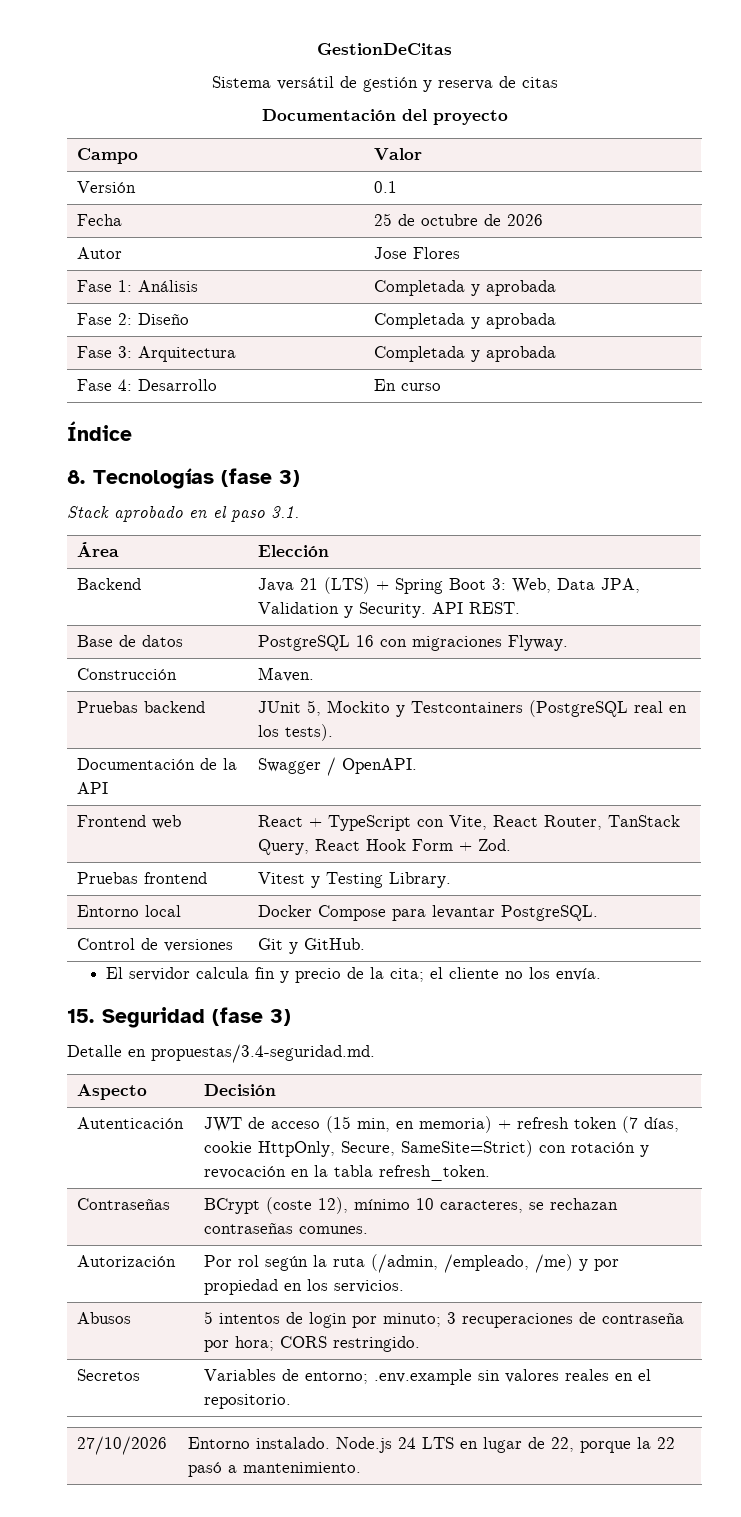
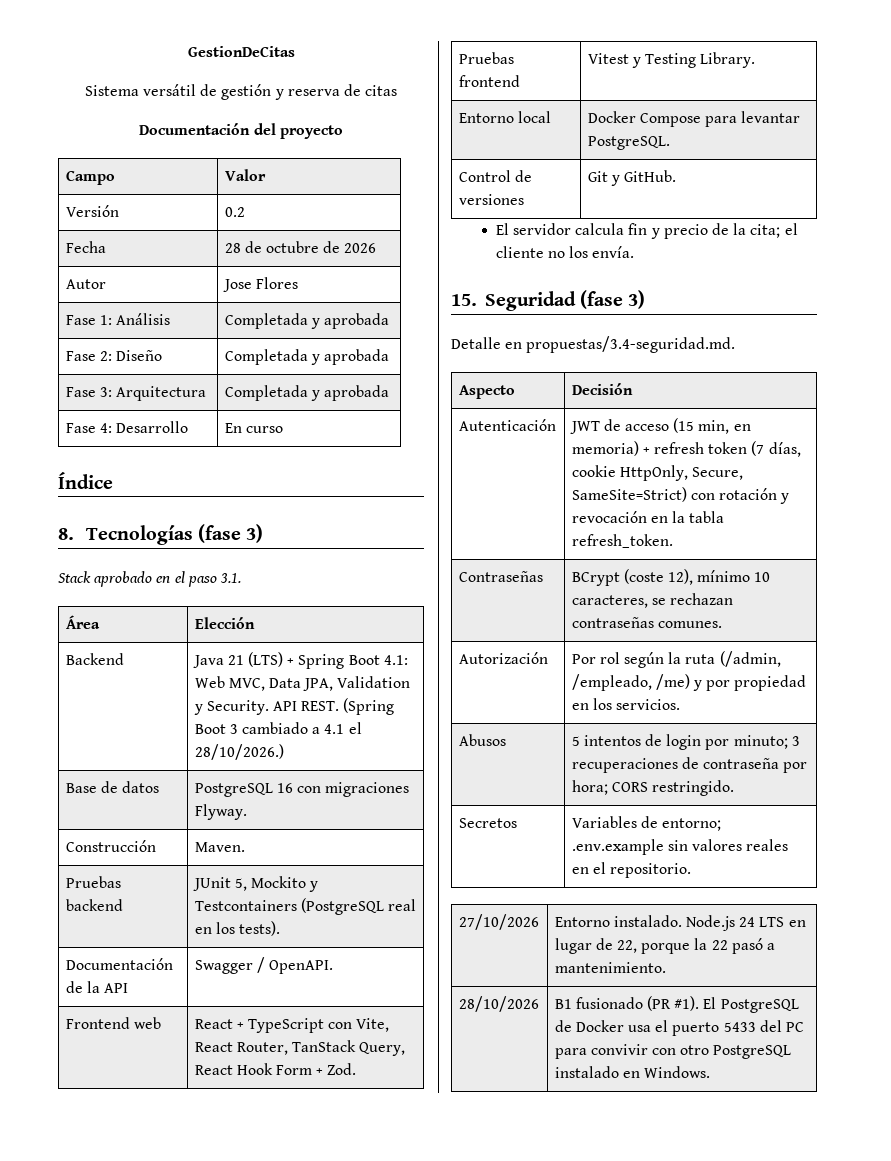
[374,181,398,193] 0.1 -> [224,207,245,217] 0.2
[374,213,393,226] 25 -> [224,243,241,253] 28
[492,578,552,593] 3: Web, -> [383,655,408,665] [194,676,265,691] 4.1: Web MVC,
(521, 608) none -> [343,698,395,715] [194,722,362,734] [194,744,284,760] (Spring Boot 3 cambiado a 4.1 el 28/10/2026.)
(362, 1467) none -> [458,996,539,1012] [554,996,799,1013] [554,1020,805,1036] [554,1044,792,1059] [554,1066,711,1078] // 28/10/2026 | B1 fusionado (PR #1). El PostgreSQL de Docker usa el puerto 5433 del PC para convivir con otro PostgreSQL instalado en Windows.

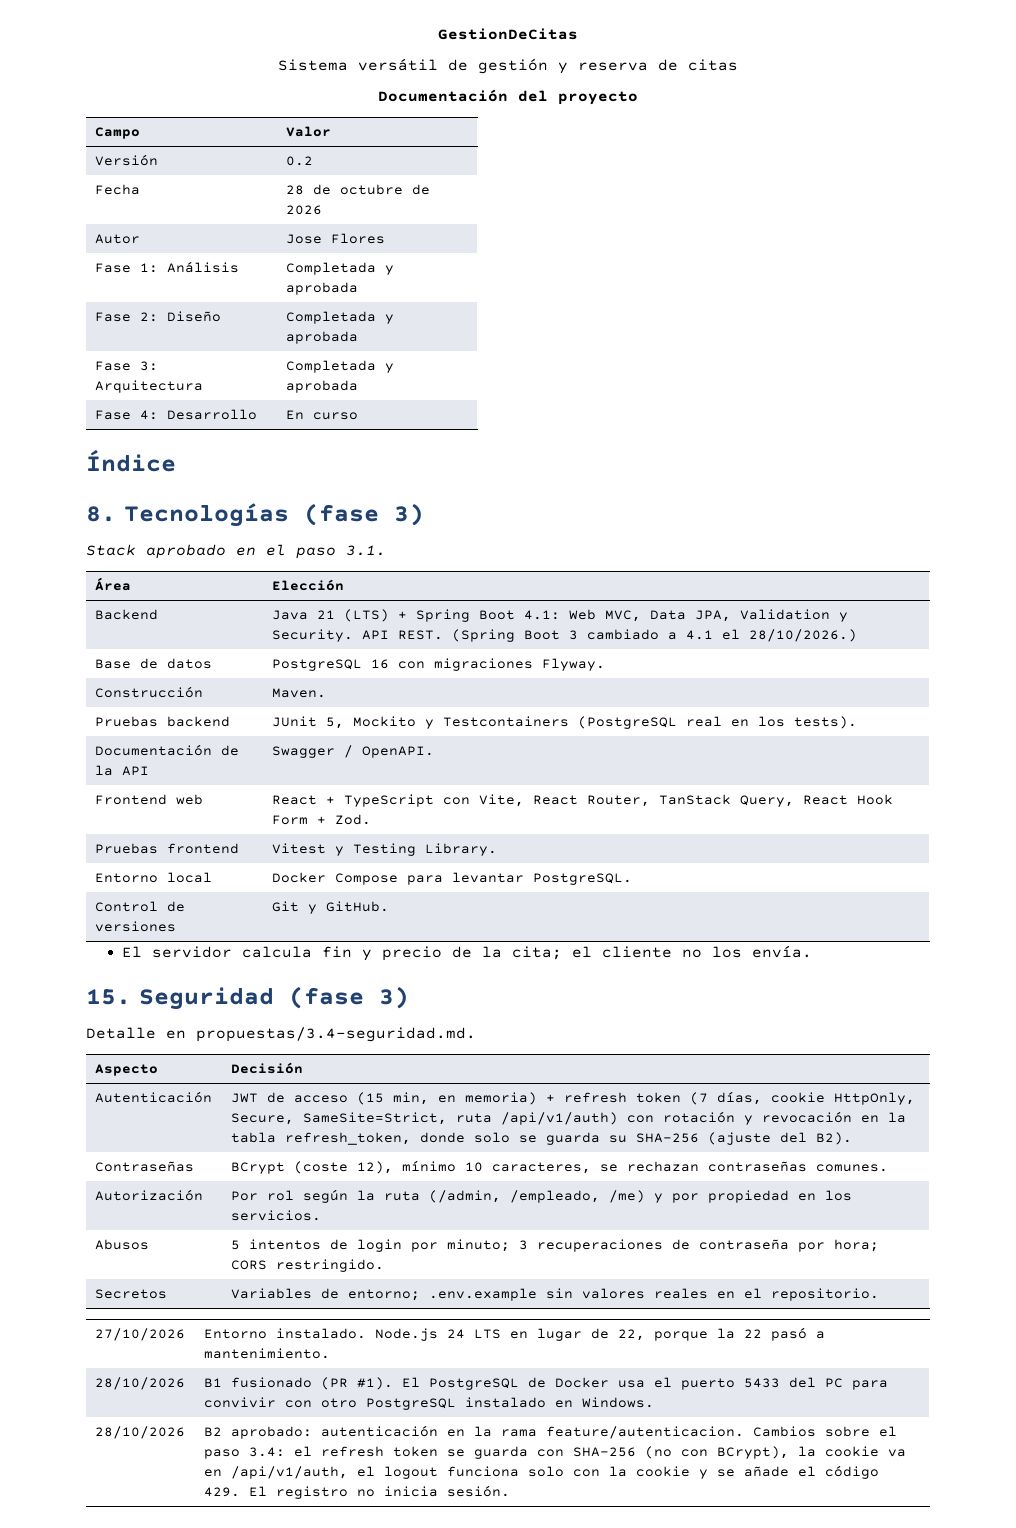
[571,487,687,502] SameSite=Strict) -> [303,1112,619,1125] SameSite=Strict, ruta /api/v1/auth)
[571,534,673,548] refresh_token. -> [285,1132,853,1145] refresh_token, donde solo se guarda su SHA-256 (ajuste del B2).
(711, 1072) none -> [95,1426,186,1439] [204,1425,898,1439] [204,1446,907,1459] [204,1465,880,1479] [204,1485,511,1499] // 28/10/2026 | B2 aprobado: autenticación en la rama feature/autenticacion. Cambios sobre el paso 3.4: el refresh token se guarda con SHA-256 (no con BCrypt), la cookie va en /api/v1/auth, el logout funciona solo con la cookie y se añade el código 429. El registro no inicia sesión.

